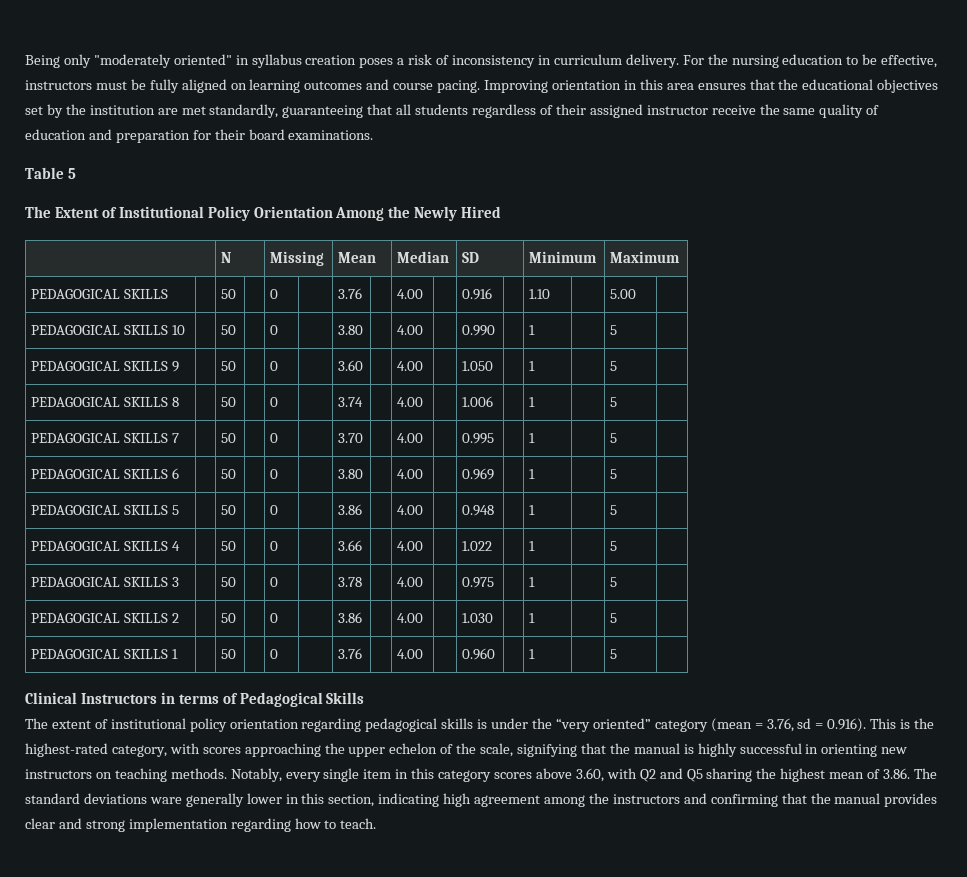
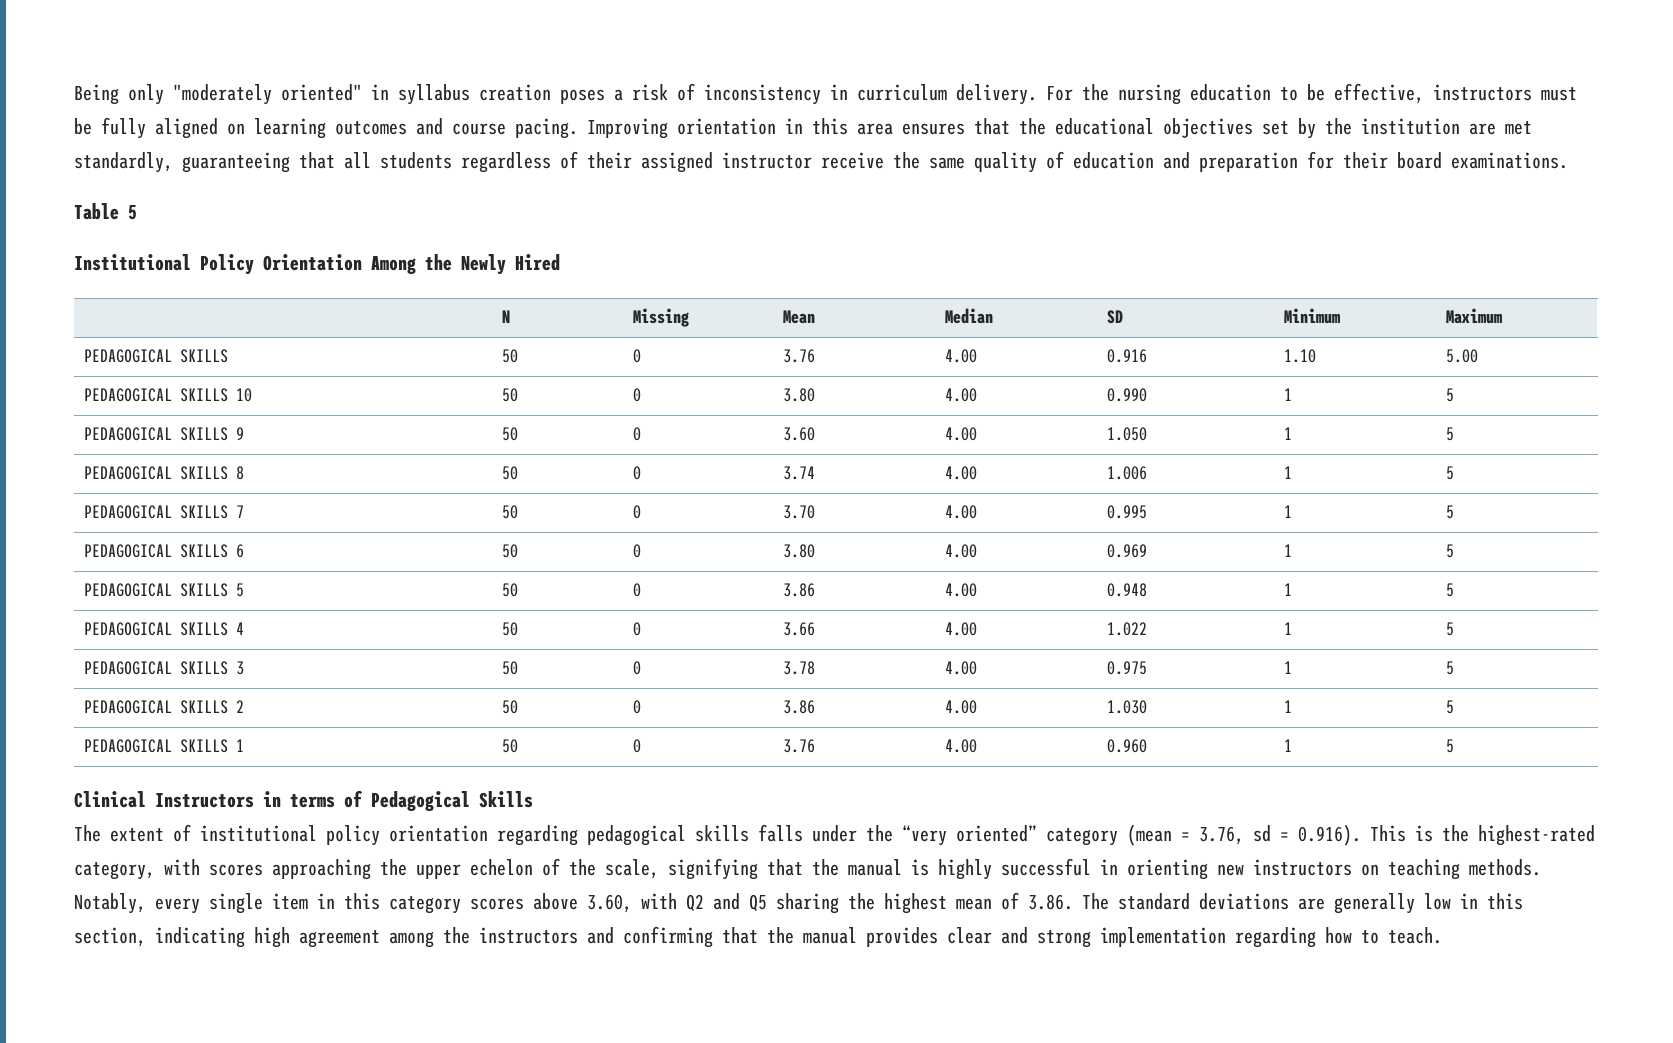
[25,206,117,218] The Extent of -> (137, 212) none
[477,719,488,729] is -> [758,824,803,842] falls
[149,793,282,807] ware generally lower -> [1298,893,1451,914] are generally low

